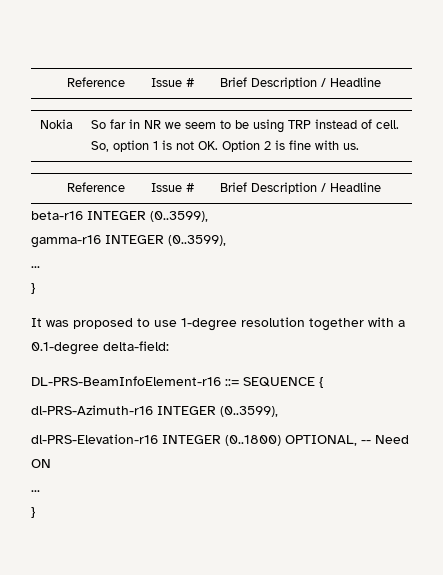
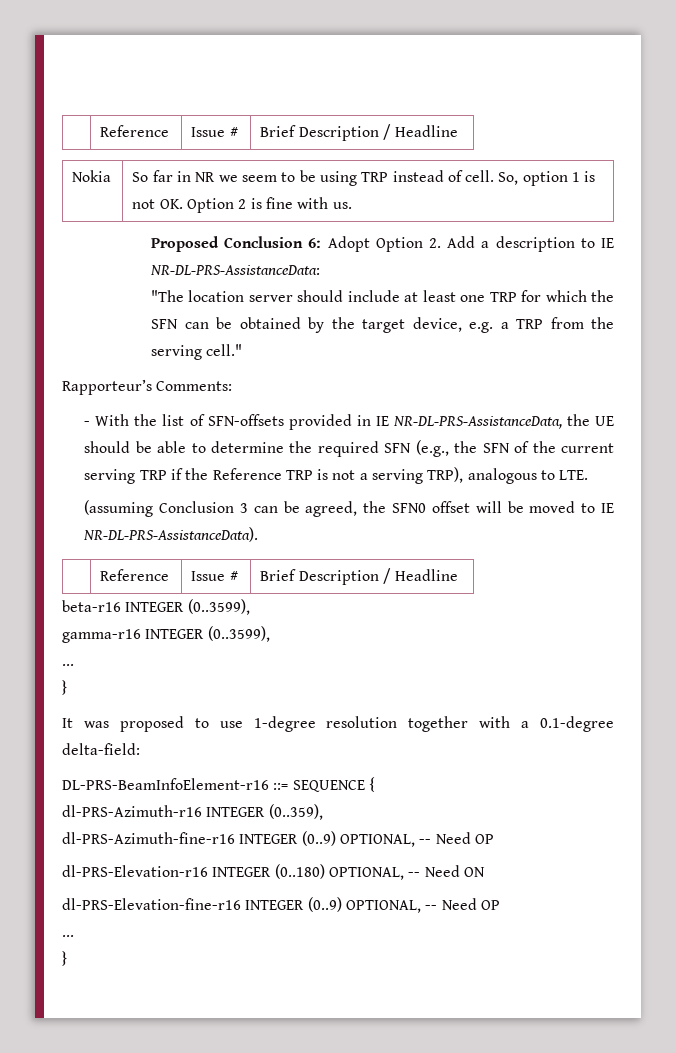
(359, 146) none -> [150,236,614,252] [149,265,320,275] [150,290,614,302] [150,317,614,333] [150,344,243,360] [62,379,233,395] [84,414,614,430] [84,440,614,457] [84,467,589,484] [84,500,614,517] [83,527,259,542] // Proposed Conclusion 6: Adopt Option 2. Add a description to IE NR-DL-PRS-AssistanceData: // "The location server should include at least one TRP for which the SFN can be obtained by the target device, e.g. a TRP from the serving cell." // Rapporteur’s Comments: // - With the list of SFN-offsets provided in IE NR-DL-PRS-AssistanceData, the UE should be able to determine the required SFN (e.g., the SFN of the current serving TRP if the Reference TRP is not a serving TRP), analogous to LTE. // (assuming Conclusion 3 can be agreed, the SFN0 offset will be moved to IE NR-DL-PRS-AssistanceData).
[220,406,278,417] (0..3599), -> [268,804,323,820] [62,831,494,847] (0..359), // dl-PRS-Azimuth-fine-r16 INTEGER (0..9) OPTIONAL, -- Need OP
[225,435,281,446] (0..1800) -> [274,864,325,879] (0..180)
(51, 463) none -> [62,897,500,913] // dl-PRS-Elevation-fine-r16 INTEGER (0..9) OPTIONAL, -- Need OP

